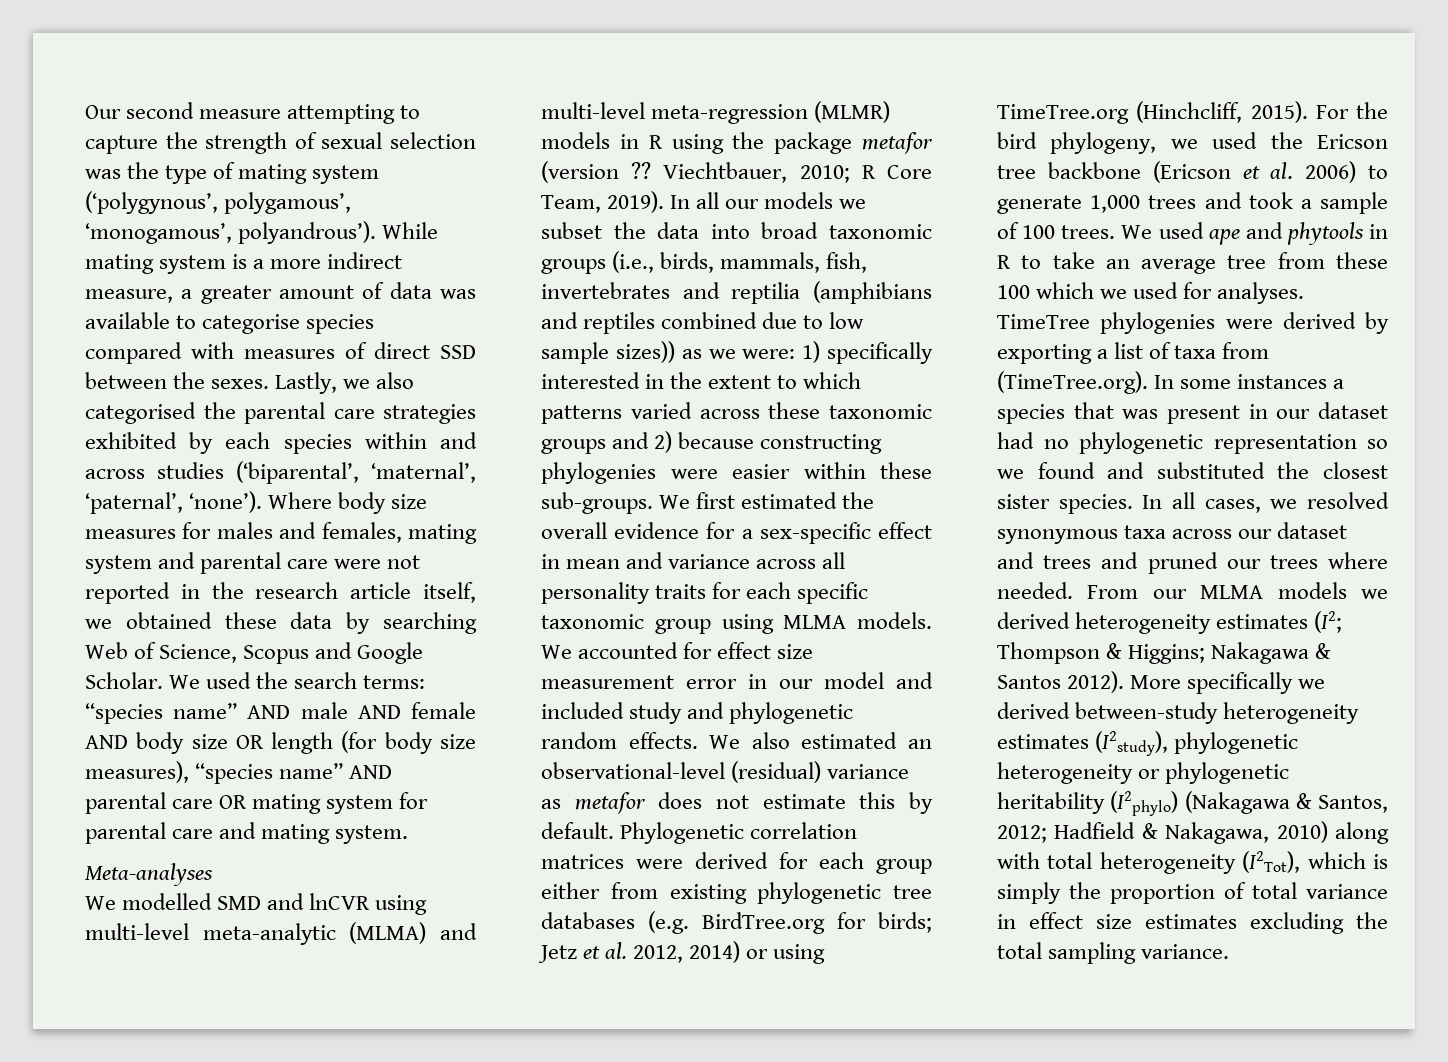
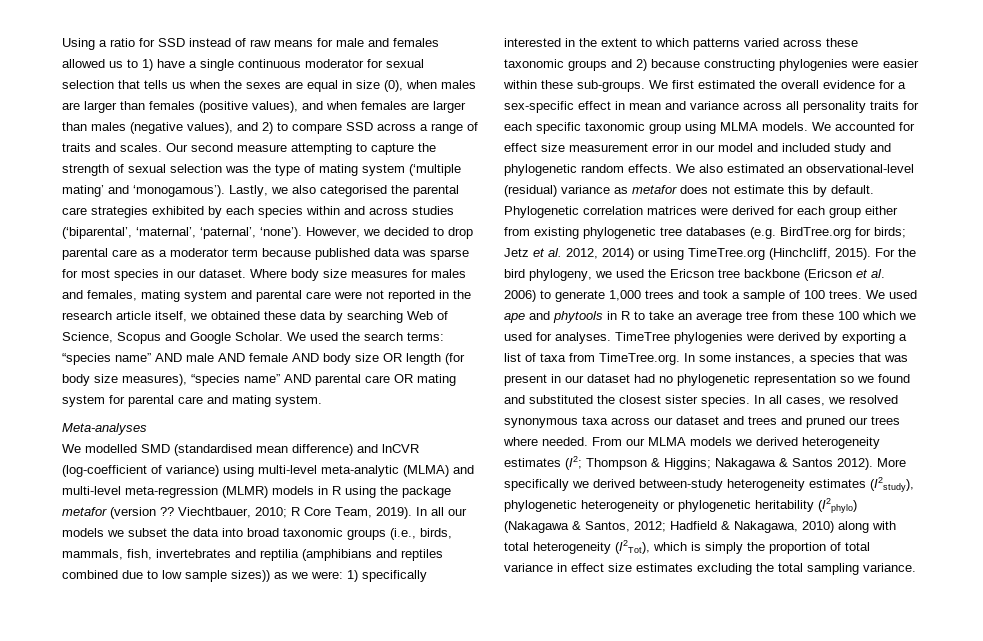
(85, 112) none -> [62,38,439,50] [62,59,424,71] [62,80,476,92] [62,101,466,113] [62,122,478,134] [62,143,162,152] Using a ratio for SSD instead of raw means for male and females allowed us to 1) have a single continuous moderator for sexual selection that tells us when the sexes are equal in size (0), when males are larger than females (positive values), and when females are larger than males (negative values), and 2) to compare SSD across a range of traits and scales.
[85,191,352,214] [85,221,439,244] [85,252,403,274] [85,282,476,304] [85,312,375,334] [85,342,476,364] [85,372,270,389] (‘polygynous’, polygamous’, ‘monogamous’, polyandrous’). While mating system is a more indirect measure, a greater amount of data was available to categorise species compared with measures of direct SSD between the sexes. -> [409,164,461,176] [62,185,225,197] (‘multiple mating’ and ‘monogamous’).
(263, 502) none -> [306,227,473,239] [62,248,469,260] [62,269,246,281] However, we decided to drop parental care as a moderator term because published data was sparse for most species in our dataset.
[267,893,371,910] and lnCVR -> [174,444,419,456] [62,465,219,477] (standardised mean difference) and lnCVR (log-coefficient of variance)
[997,371,1148,394] (TimeTree.org). -> [599,353,680,365] TimeTree.org.
[1237,374,1328,389] instances -> [735,353,795,364] instances,

